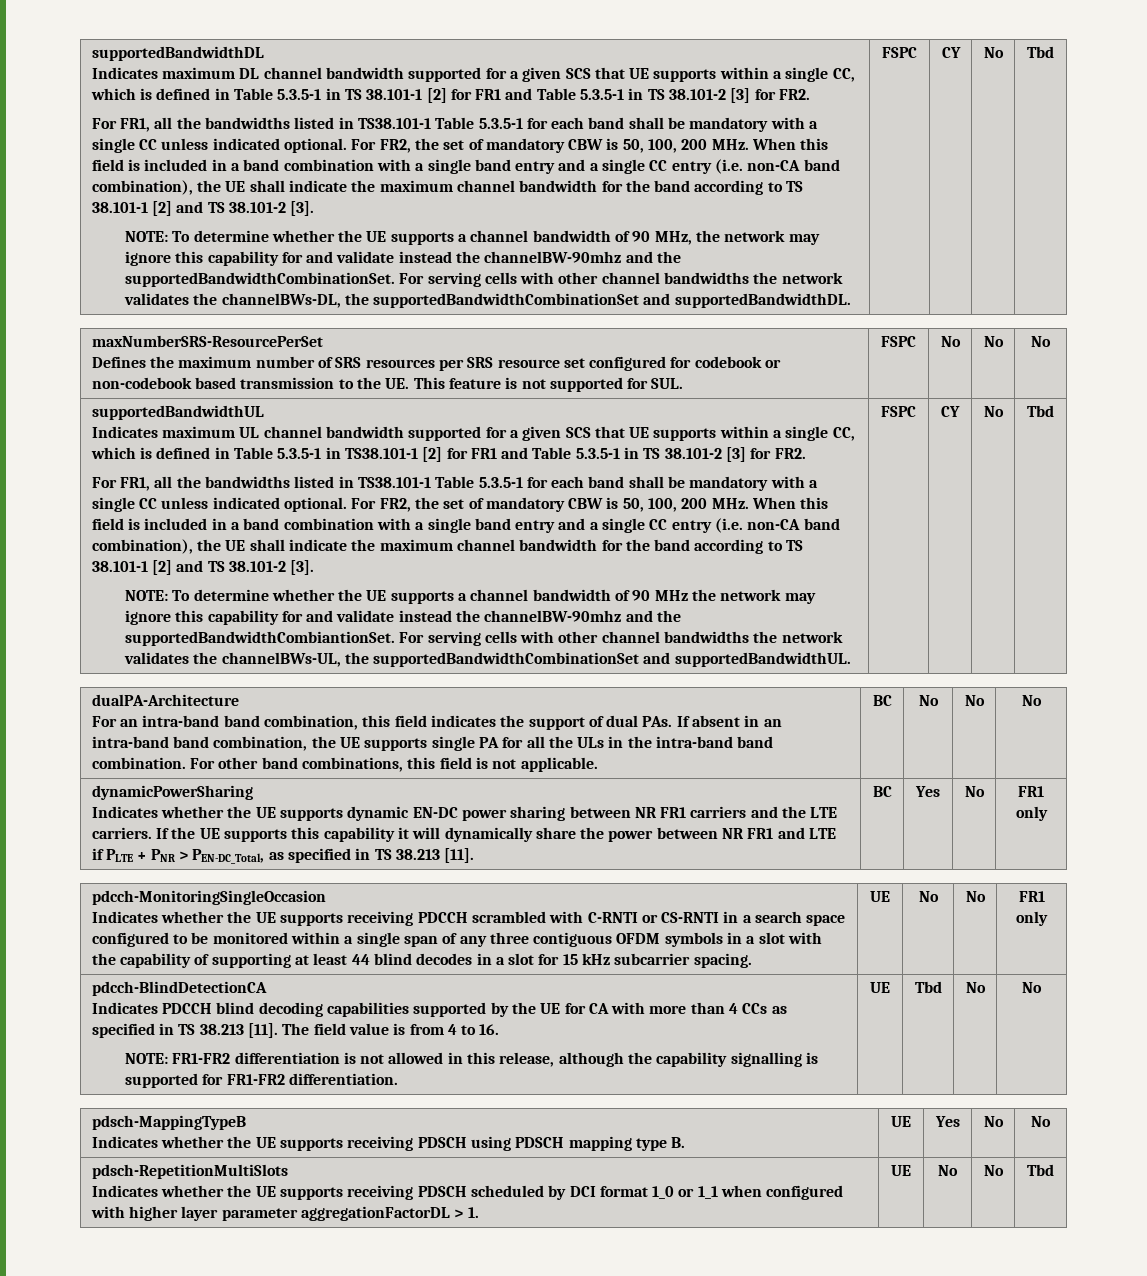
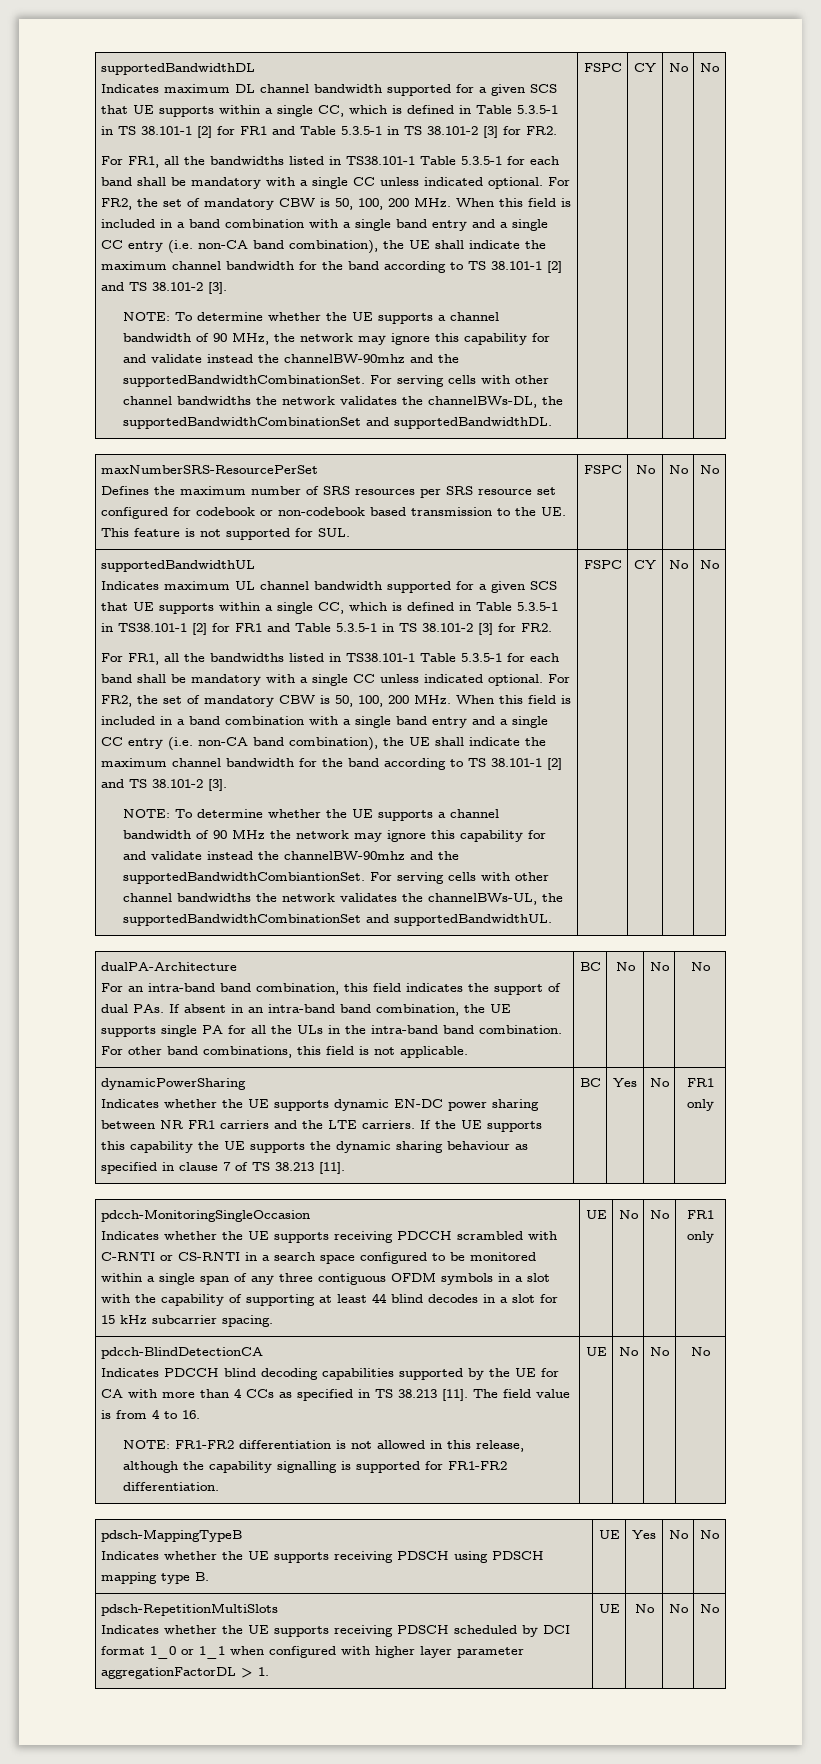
[1027,46,1054,58] Tbd -> [700,63,720,72] No
[1027,405,1054,417] Tbd -> [700,560,720,569] No
[397,827,837,842] [91,848,371,864] it will dynamically share the power between NR FR1 and LTE if PLTE + PNR > PEN-DC_Total, as specified in -> [197,1141,528,1153] [100,1162,248,1174] the UE supports the dynamic sharing behaviour as specified in clause 7 of
[914,981,942,993] Tbd -> [618,1347,639,1356] No
[1027,1164,1054,1176] Tbd -> [700,1604,720,1613] No

